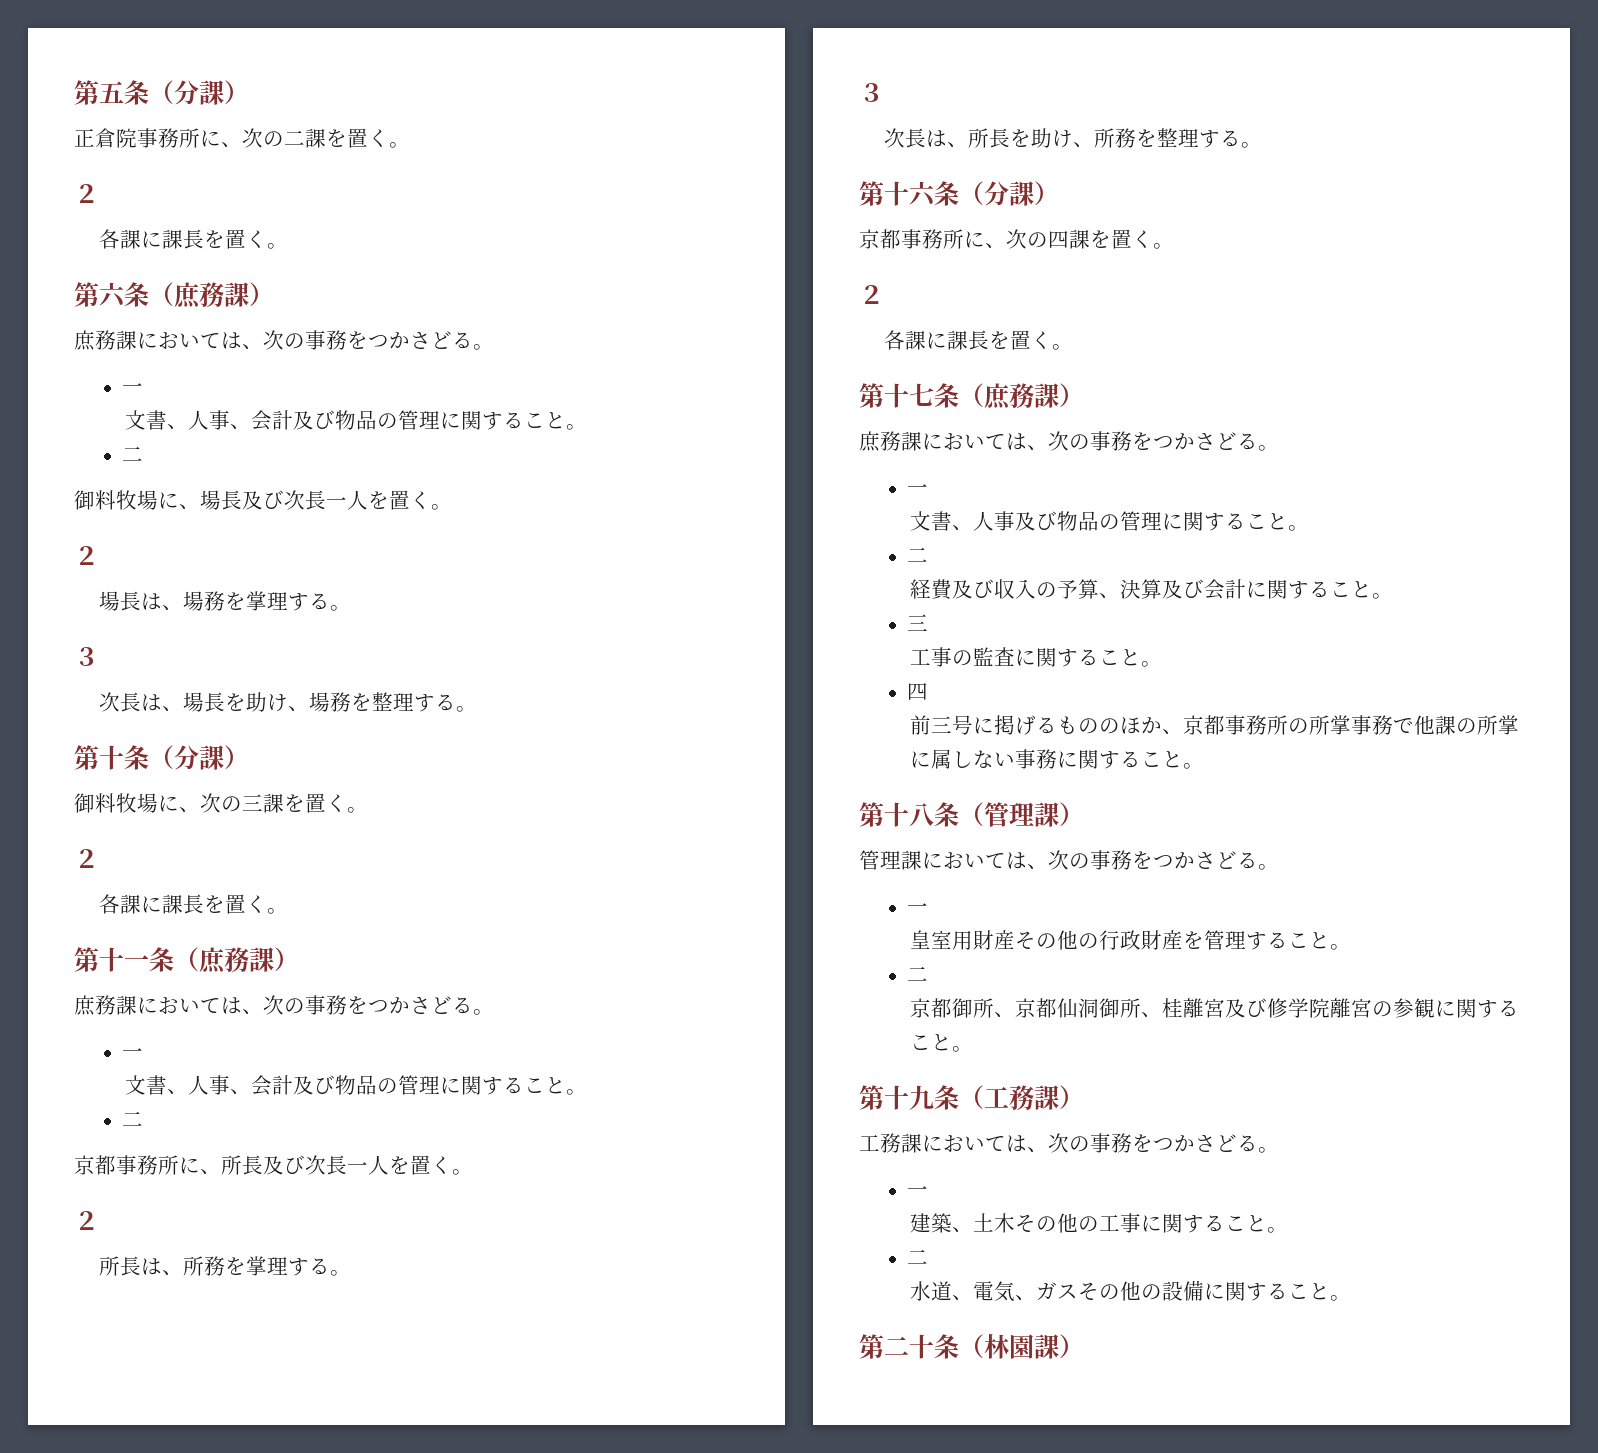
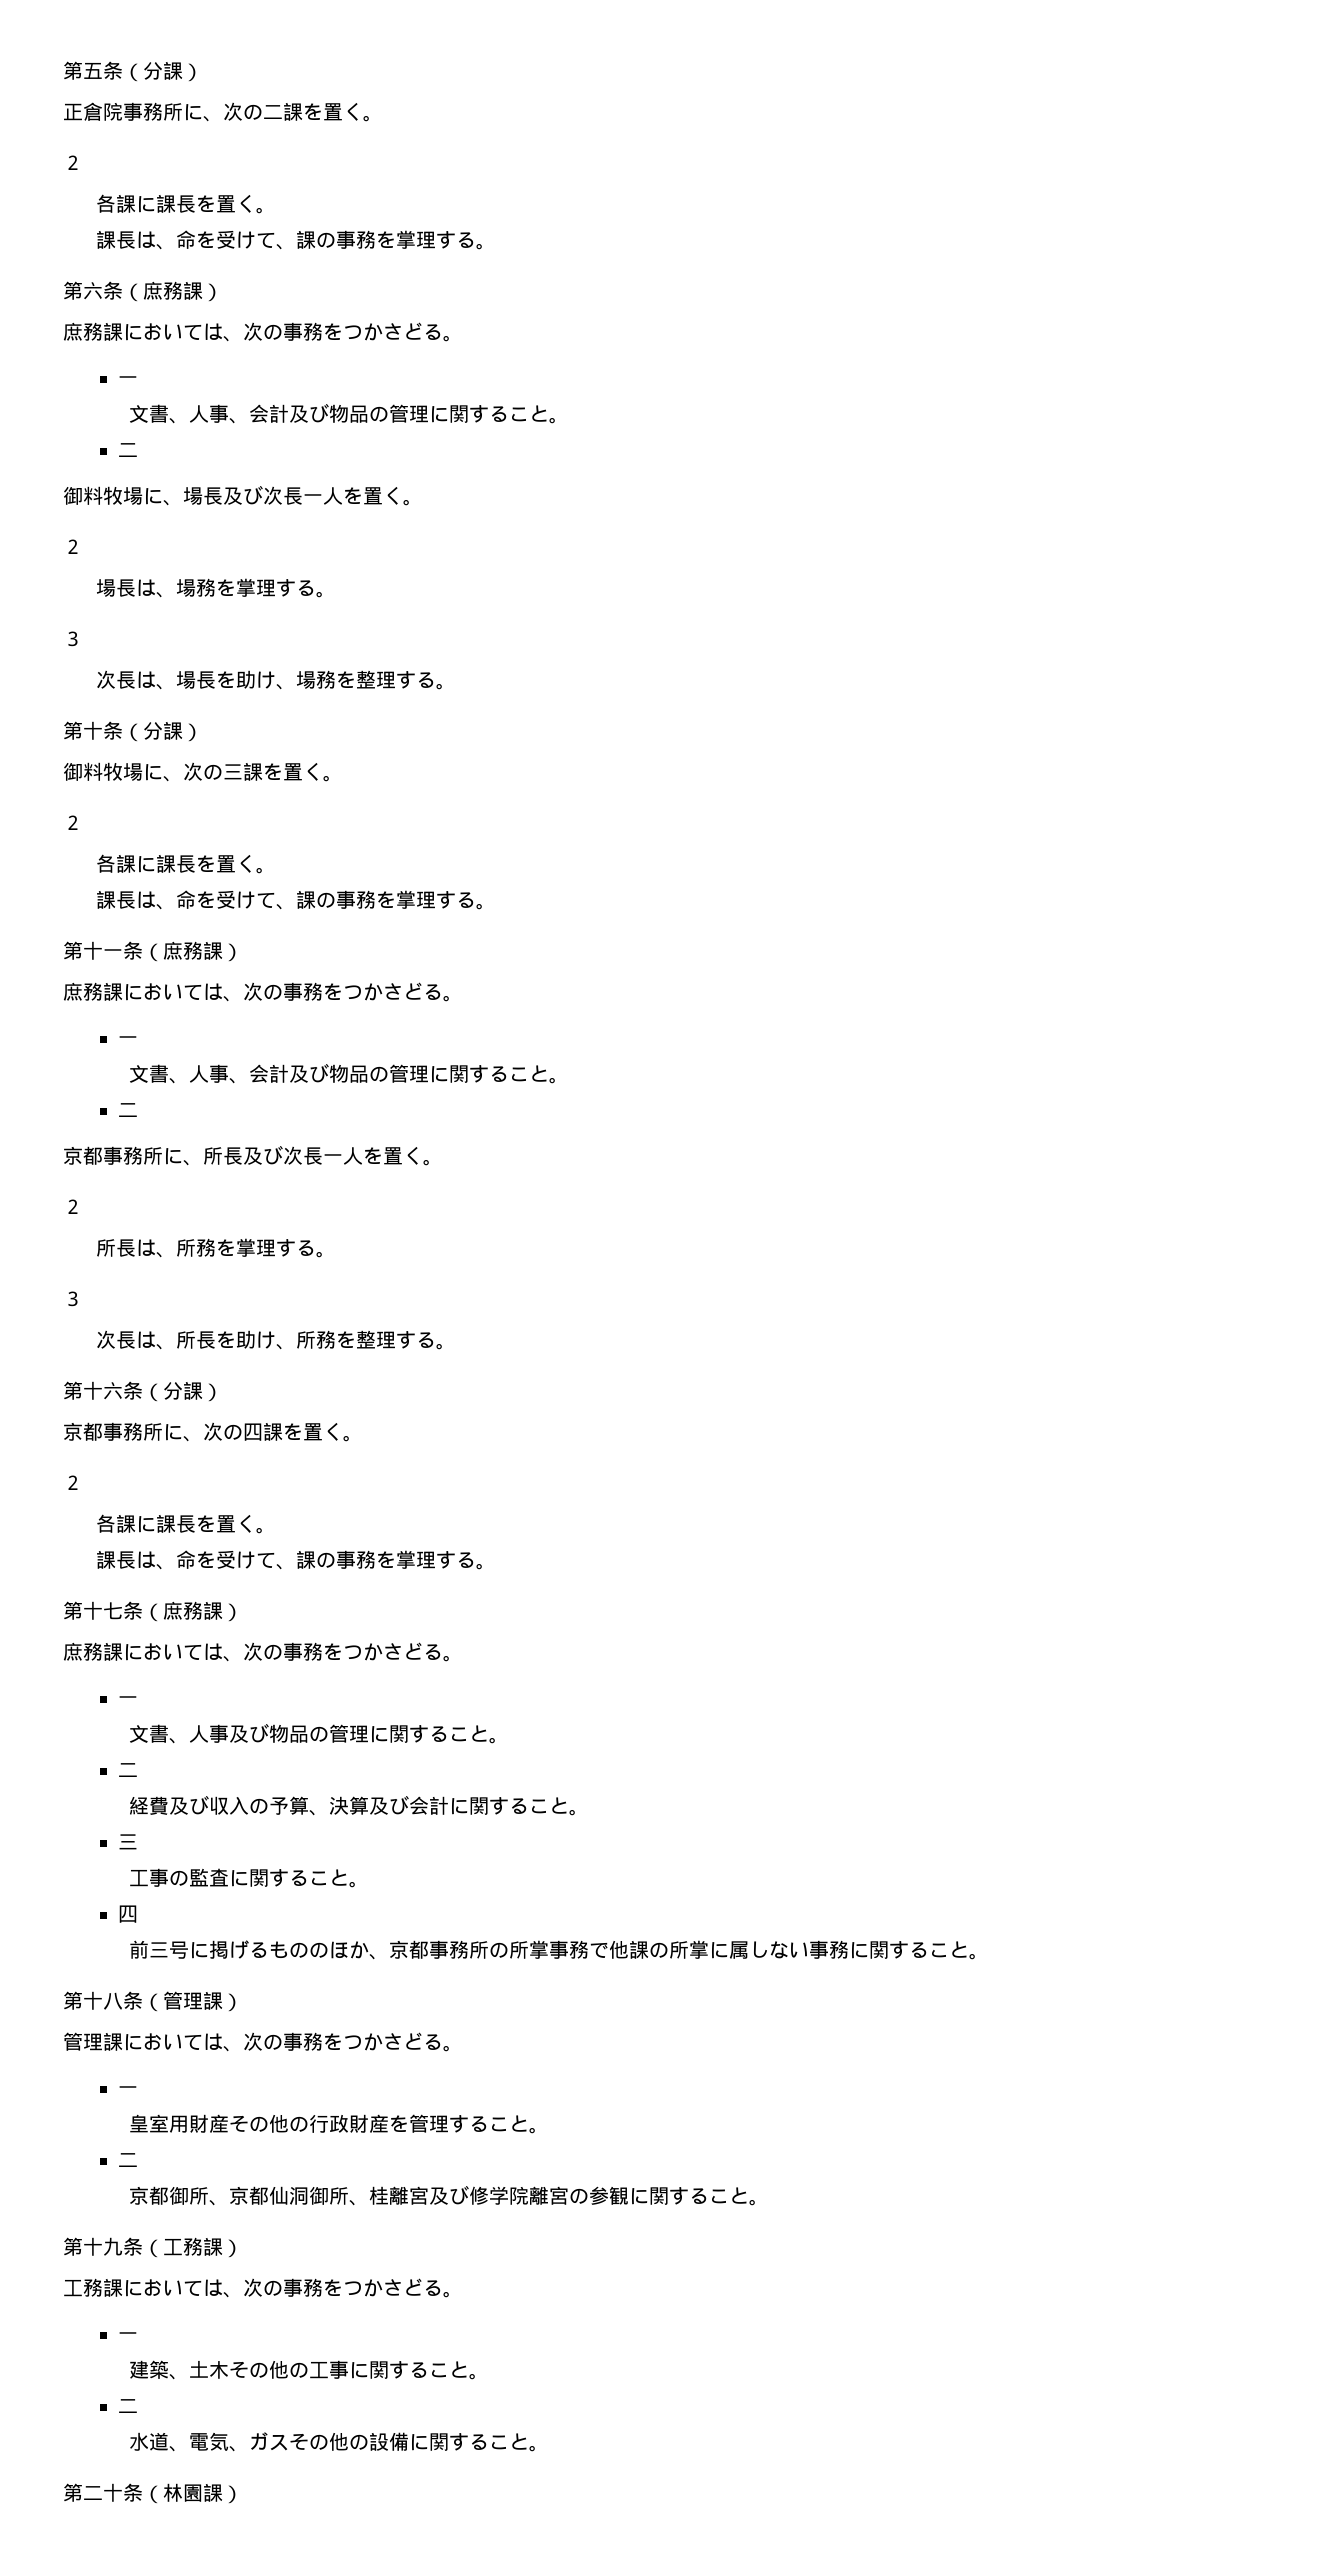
(289, 246) none -> [96,230,497,250] // 課長は、命を受けて、課の事務を掌理する。
(289, 911) none -> [96,890,497,910] // 課長は、命を受けて、課の事務を掌理する。
(1074, 347) none -> [96,1550,497,1570] // 課長は、命を受けて、課の事務を掌理する。

